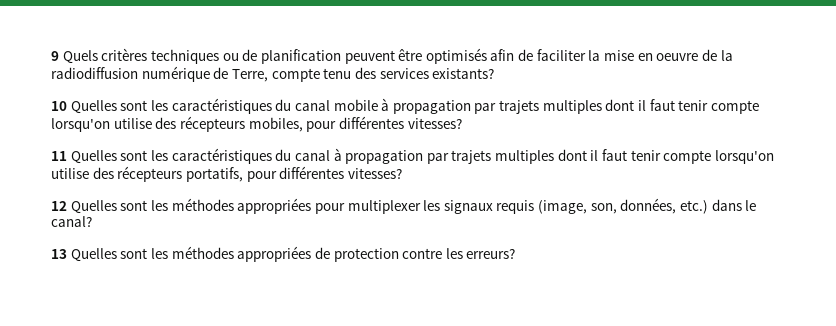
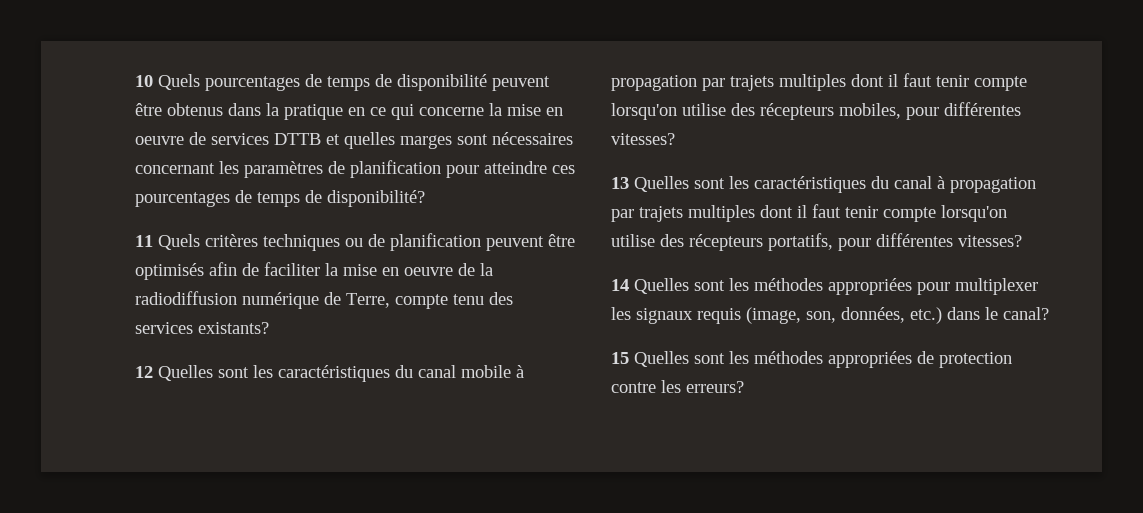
[51,51,59,61] 9 -> [135,74,550,91] [135,103,563,120] [135,132,573,149] [135,160,575,178] [135,190,425,207] [135,235,153,247] 10 Quels pourcentages de temps de disponibilité peuvent être obtenus dans la pratique en ce qui concerne la mise en oeuvre de services DTTB et quelles marges sont nécessaires concernant les paramètres de planification pour atteindre ces pourcentages de temps de disponibilité? // 11
[51,101,67,111] 10 -> [135,366,153,378] 12
[51,151,67,161] 11 -> [611,177,629,189] 13
[51,201,67,211] 12 -> [611,279,629,291] 14
[51,249,67,259] 13 -> [611,352,629,364] 15

